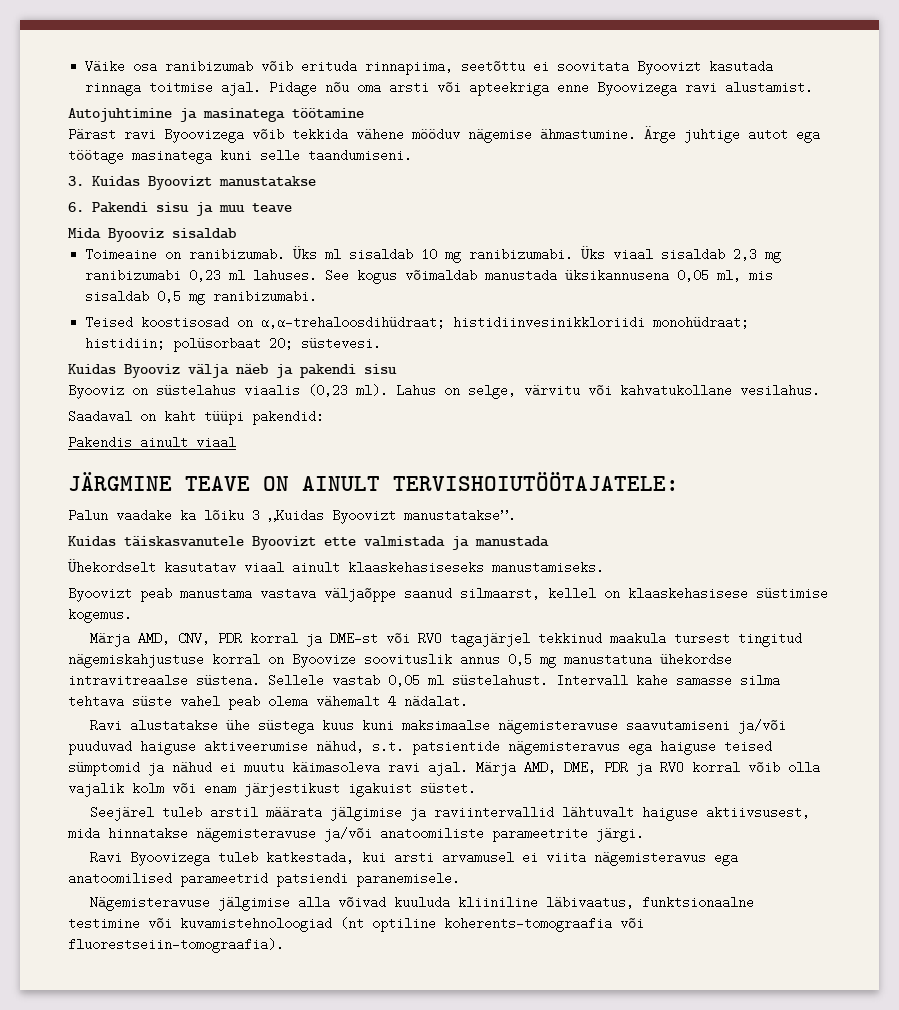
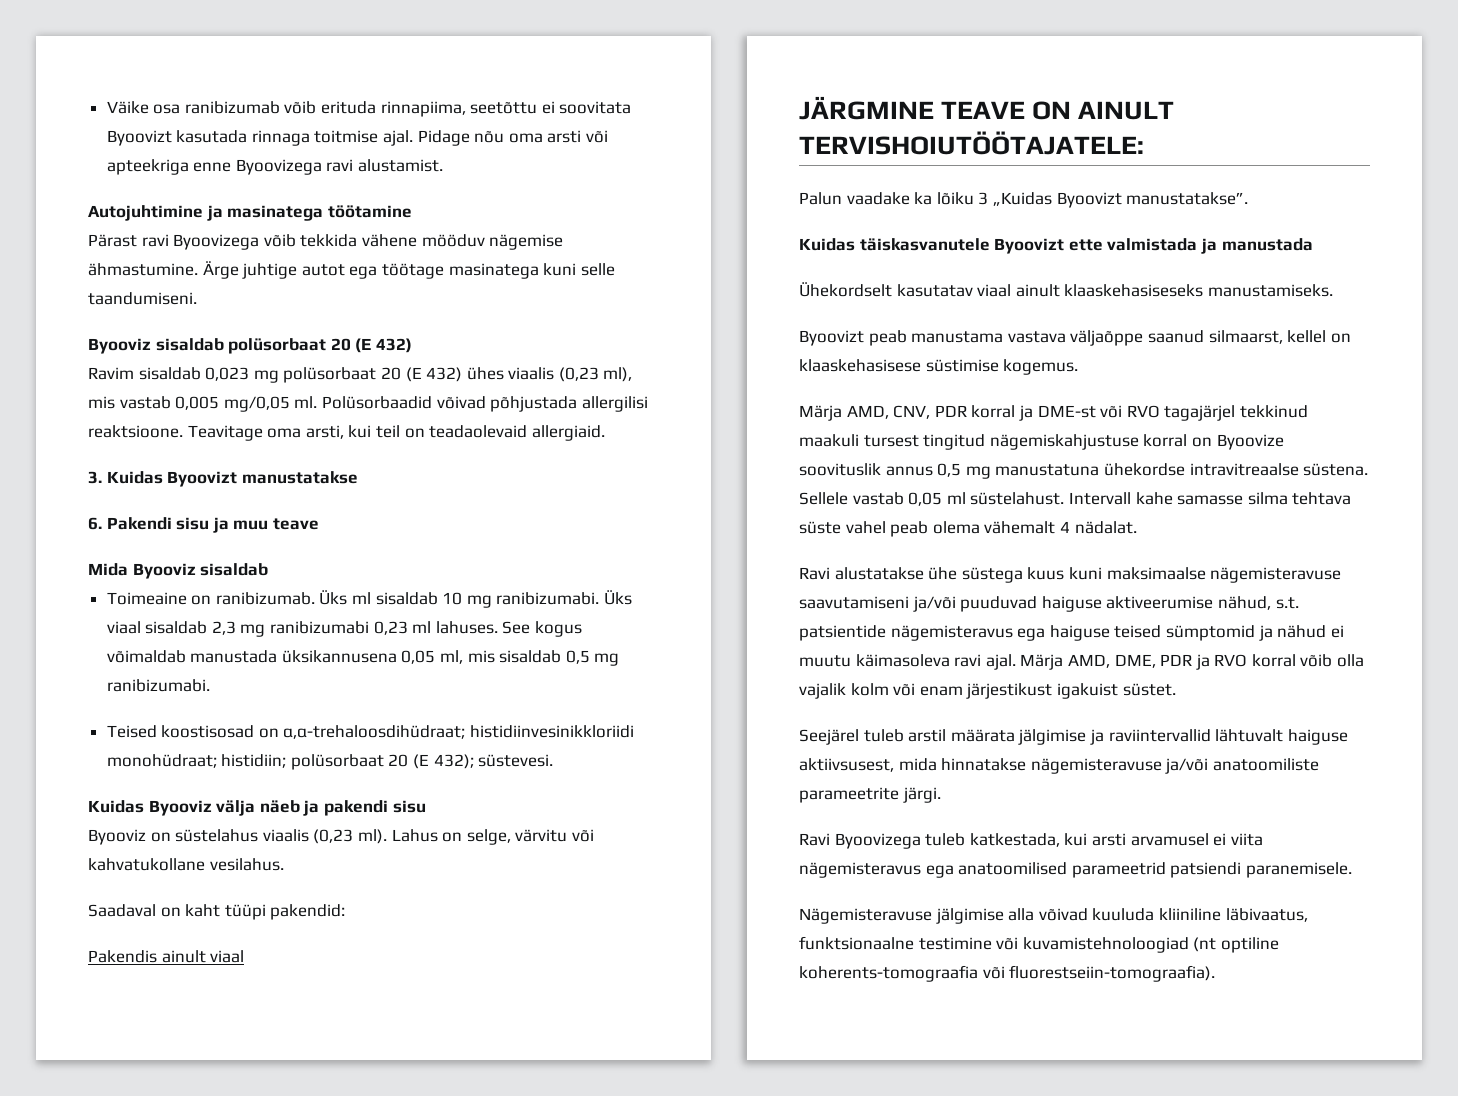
(412, 155) none -> [88,338,412,354] [88,367,633,383] [88,396,648,412] [88,425,605,441] // Byooviz sisaldab polüsorbaat 20 (E 432) // Ravim sisaldab 0,023 mg polüsorbaat 20 (E 432) ühes viaalis (0,23 ml), mis vastab 0,005 mg/0,05 ml. Polüsorbaadid võivad põhjustada allergilisi reaktsioone. Teavitage oma arsti, kui teil on teadaolevaid allergiaid.
[269,337,294,350] 20; -> [388,754,474,769] 20 (E 432);
[609,632,666,645] maakula -> [799,434,859,447] maakuli

